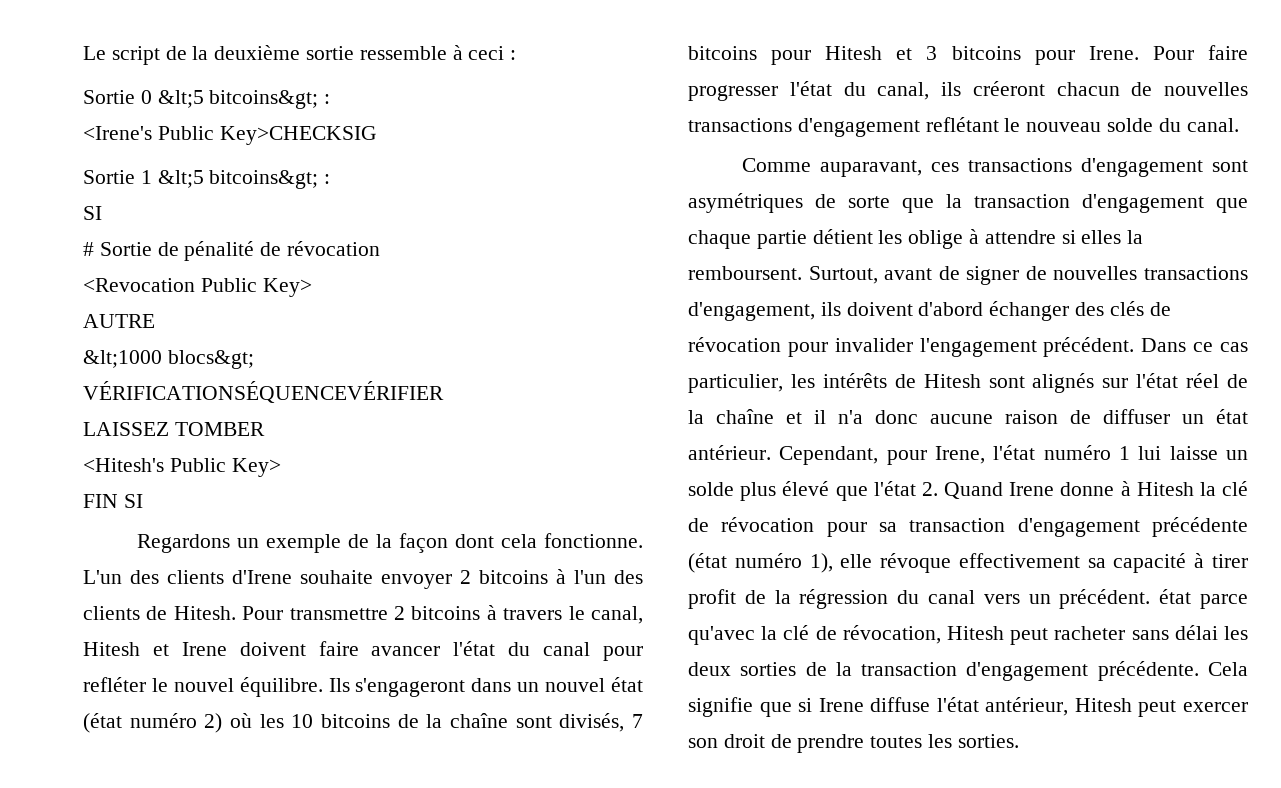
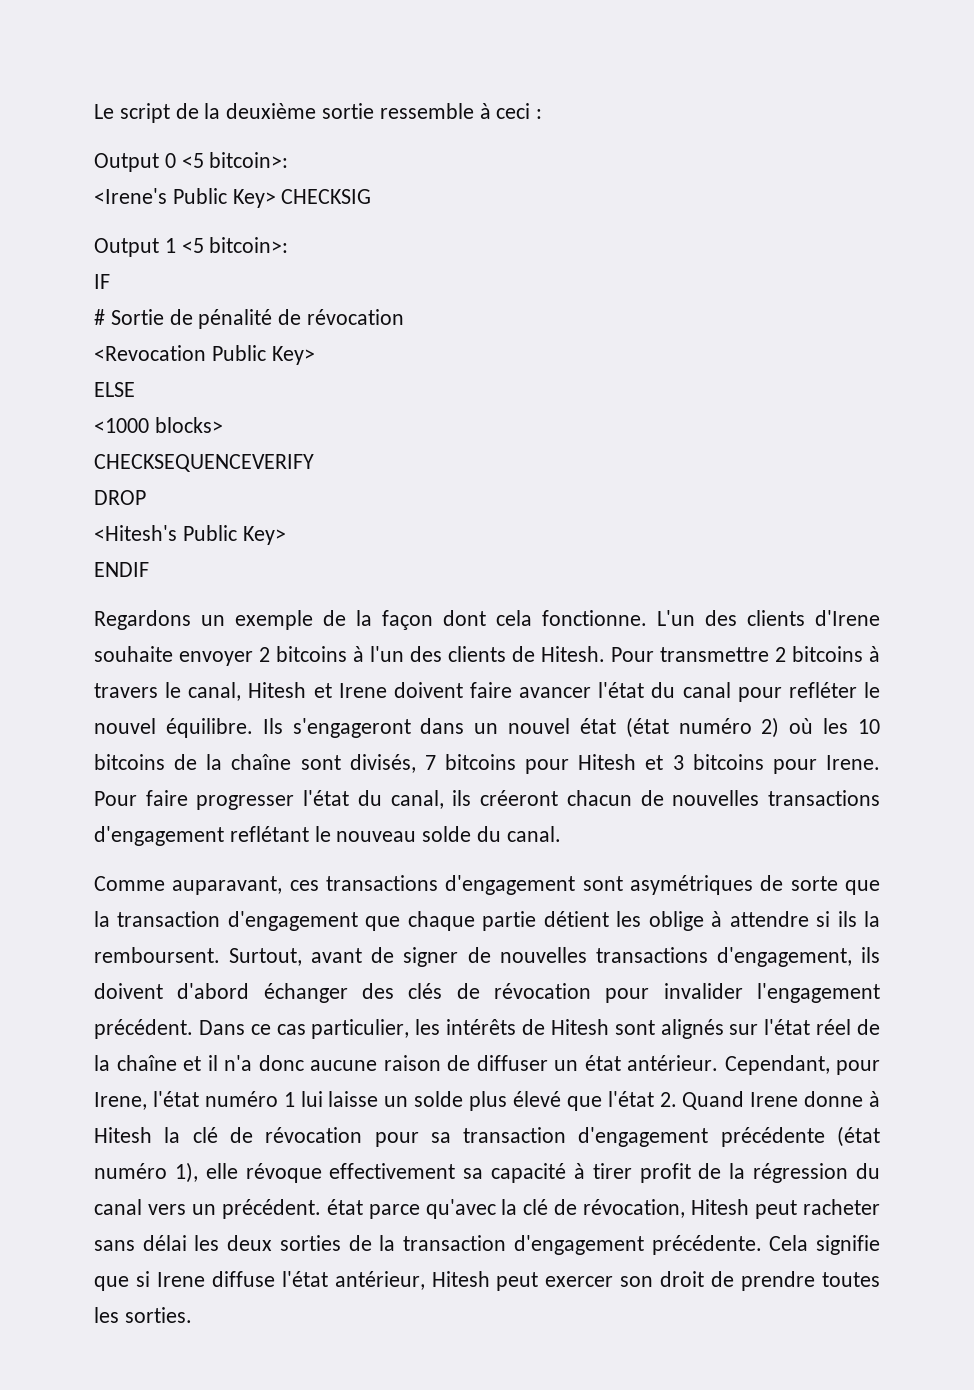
[83,90,331,109] [83,126,377,145] [83,170,331,189] [83,206,102,220] Sortie 0 &lt;5 bitcoins&gt; : // <Irene's Public Key>CHECKSIG // Sortie 1 &lt;5 bitcoins&gt; : // SI -> [94,152,289,172] [94,188,372,208] [94,237,289,257] [94,274,110,289] Output 0 <5 bitcoin>: // <Irene's Public Key> CHECKSIG // Output 1 <5 bitcoin>: // IF
[83,314,155,328] [83,350,254,369] [83,381,444,403] [83,422,265,436] AUTRE // &lt;1000 blocs&gt; // VÉRIFICATIONSÉQUENCEVÉRIFIER // LAISSEZ TOMBER -> [94,382,135,397] [94,417,223,433] [94,454,314,472] [94,490,146,505] ELSE // <1000 blocks> // CHECKSEQUENCEVERIFY // DROP
[83,494,143,508] FIN SI -> [94,562,149,577] ENDIF
[1081,230,1122,244] elles -> [837,911,857,927] ils

